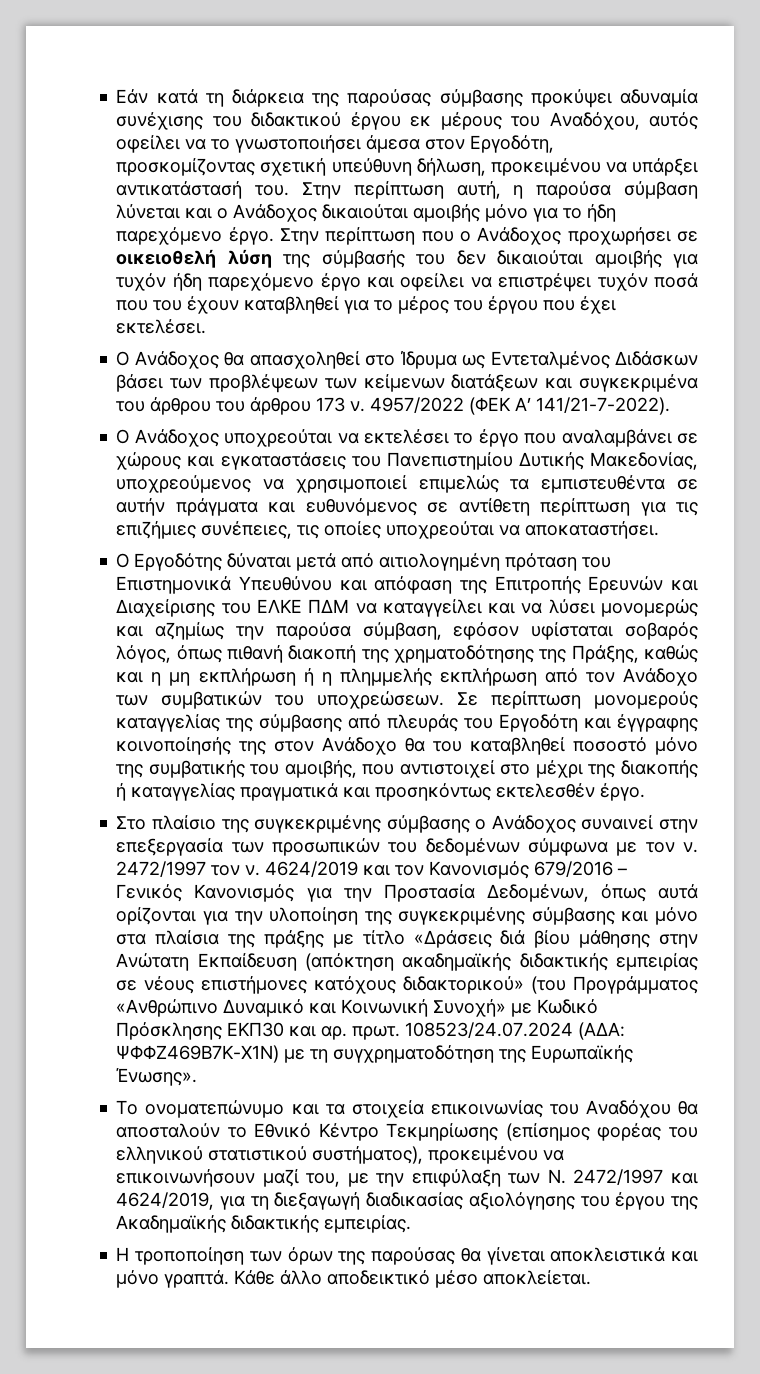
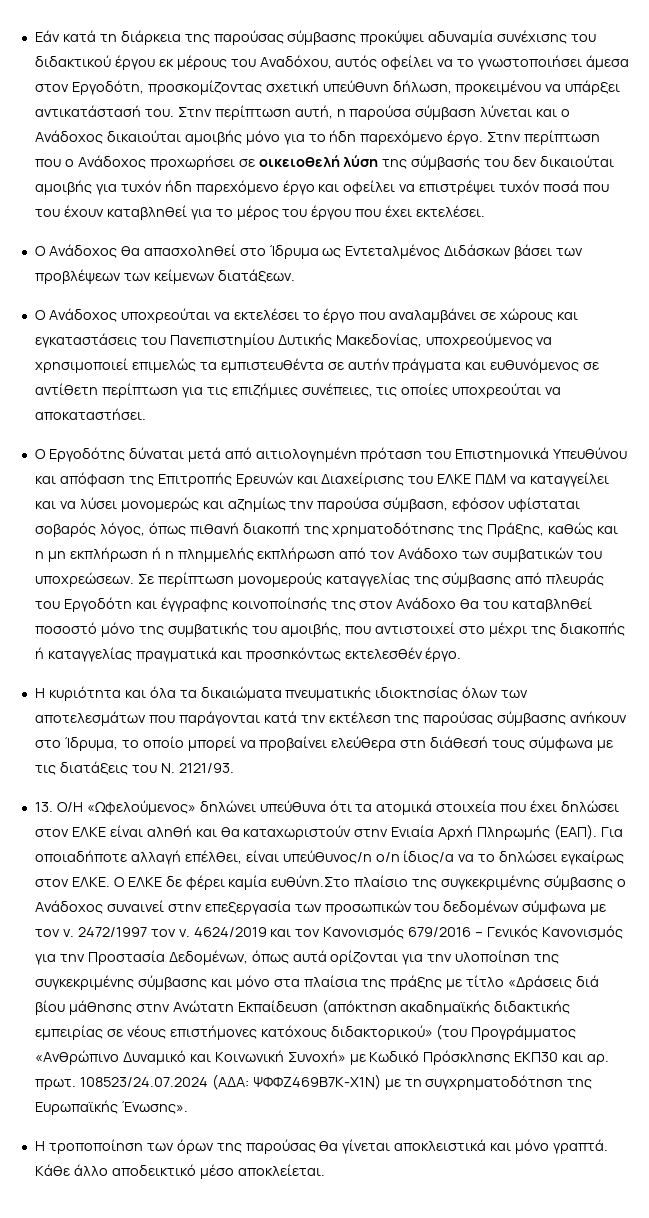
[451,374,698,392] [116,397,671,415] διατάξεων και συγκεκριμένα του άρθρου του άρθρου 173 ν. 4957/2022 (ΦΕΚ Α’ 141/21-7-2022). -> [217,269,295,283] διατάξεων.
[116,816,147,830] Στο -> [34,686,529,701] [34,711,628,726] [34,736,613,751] [34,761,234,775] [34,800,620,815] [34,824,623,840] [34,850,625,865] [34,875,351,890] Η κυριότητα και όλα τα δικαιώματα πνευματικής ιδιοκτησίας όλων των αποτελεσμάτων που παράγονται κατά την εκτέλεση της παρούσας σύμβασης ανήκουν στο Ίδρυμα, το οποίο μπορεί να προβαίνει ελεύθερα στη διάθεσή τους σύμφωνα με τις διατάξεις του Ν. 2121/93. // 13. Ο/Η «Ωφελούμενος» δηλώνει υπεύθυνα ότι τα ατομικά στοιχεία που έχει δηλώσει στον ΕΛΚΕ είναι αληθή και θα καταχωριστούν στην Ενιαία Αρχή Πληρωμής (ΕΑΠ). Για οποιαδήποτε αλλαγή επέλθει, είναι υπεύθυνος/η ο/η ίδιος/α να το δηλώσει εγκαίρως στον ΕΛΚΕ. Ο ΕΛΚΕ δε φέρει καμία ευθύνη.Στο
[116,1100,698,1118] [116,1123,698,1141] [116,1146,565,1164] [116,1169,698,1187] [116,1192,698,1210] [116,1215,412,1233] // Το ονοματεπώνυμο και τα στοιχεία επικοινωνίας του Αναδόχου θα αποσταλούν το Εθνικό Κέντρο Τεκμηρίωσης (επίσημος φορέας του ελληνικού στατιστικού συστήματος), προκειμένου να επικοινωνήσουν μαζί του, με την επιφύλαξη των Ν. 2472/1997 και 4624/2019, για τη διεξαγωγή διαδικασίας αξιολόγησης του έργου της Ακαδημαϊκής διδακτικής εμπειρίας. -> (188, 1107) none

